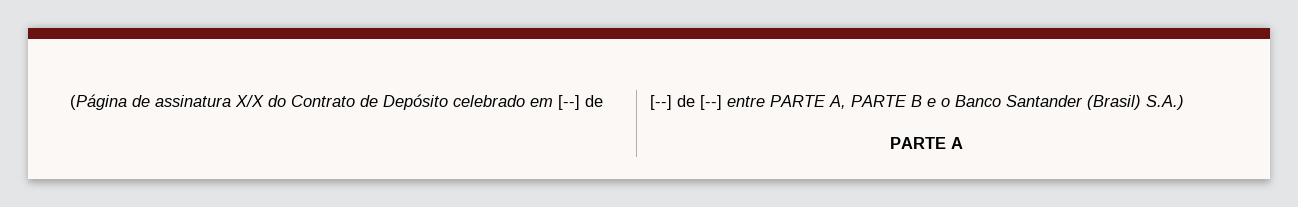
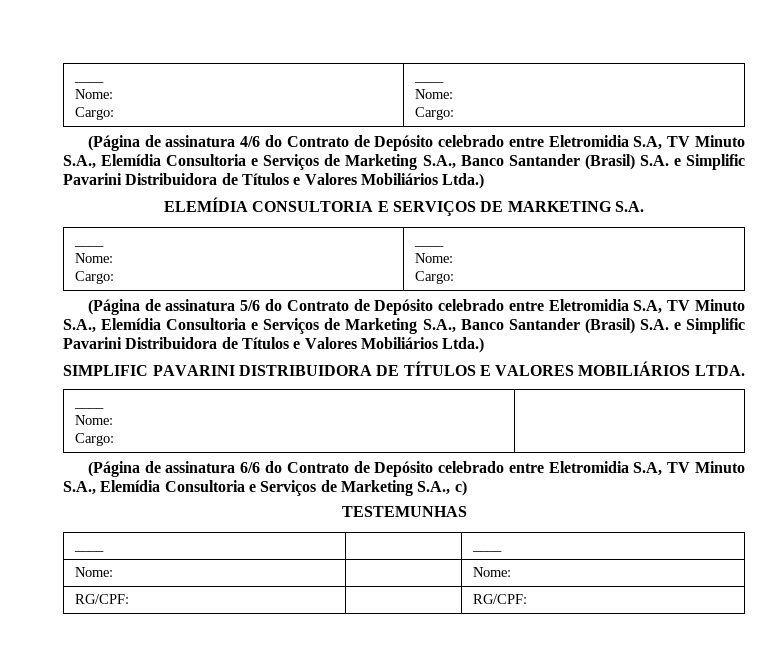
[70,94,1184,110] [889,137,963,149] (Página de assinatura X/X do Contrato de Depósito celebrado em [--] de [--] de [--] entre PARTE A, PARTE B e o Banco Santander (Brasil) S.A.) // PARTE A -> [74,81,105,83] [75,89,114,99] [75,107,115,120] [414,81,445,83] [415,89,454,99] [415,107,455,120] [87,135,746,151] [63,154,746,170] [63,173,485,189] [164,197,644,216] [74,245,105,247] [75,253,114,263] [75,271,115,284] [414,245,445,247] [415,253,454,263] [415,271,455,284] [87,299,746,315] [63,318,746,334] [63,337,485,353] [63,361,745,376] [74,407,105,409] [75,415,114,425] [75,433,115,446] [87,461,746,477] [63,480,467,496] [341,506,467,517] [74,550,105,552] [472,550,503,552] [75,567,114,577] [473,567,512,577] [75,594,130,604] [473,594,528,604] ____ // Nome: // Cargo: | ____ // Nome: // Cargo: // (Página de assinatura 4/6 do Contrato de Depósito celebrado entre Eletromidia S.A, TV Minuto S.A., Elemídia Consultoria e Serviços de Marketing S.A., Banco Santander (Brasil) S.A. e Simplific Pavarini Distribuidora de Títulos e Valores Mobiliários Ltda.) // ELEMÍDIA CONSULTORIA E SERVIÇOS DE MARKETING S.A. // ____ // Nome: // Cargo: | ____ // Nome: // Cargo: // (Página de assinatura 5/6 do Contrato de Depósito celebrado entre Eletromidia S.A, TV Minuto S.A., Elemídia Consultoria e Serviços de Marketing S.A., Banco Santander (Brasil) S.A. e Simplific Pavarini Distribuidora de Títulos e Valores Mobiliários Ltda.) // SIMPLIFIC PAVARINI DISTRIBUIDORA DE TÍTULOS E VALORES MOBILIÁRIOS LTDA. // ____ // Nome: // Cargo: | // (Página de assinatura 6/6 do Contrato de Depósito celebrado entre Eletromidia S.A, TV Minuto S.A., Elemídia Consultoria e Serviços de Marketing S.A., c) // TESTEMUNHAS // ____ | | ____ // Nome: | | Nome: // RG/CPF: | | RG/CPF:

